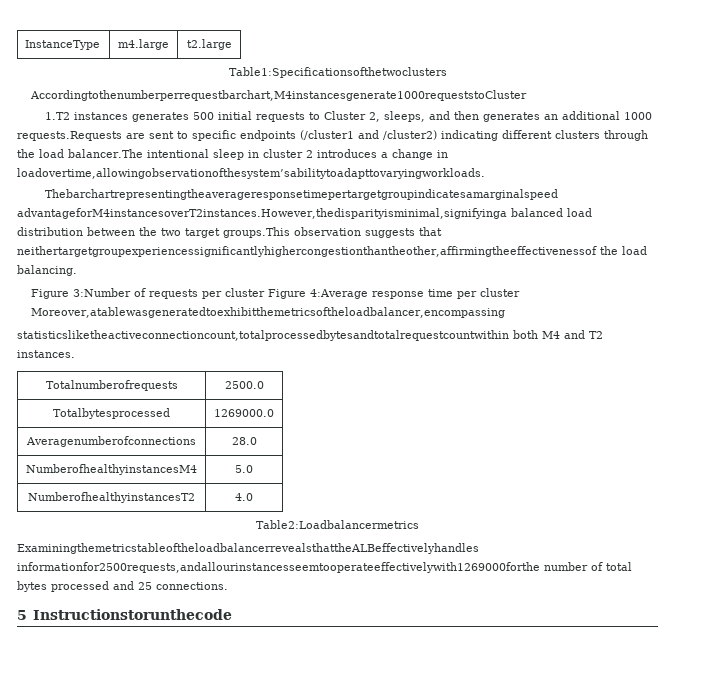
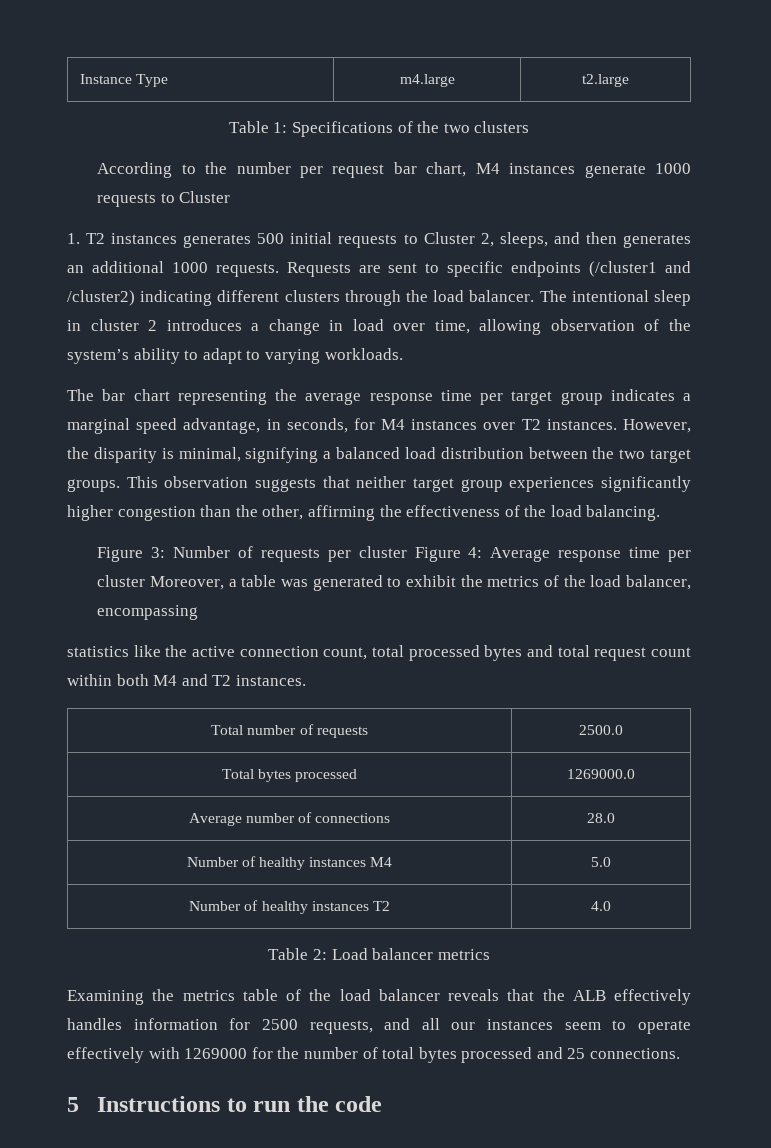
[25,40,101,50] InstanceType -> [80,74,169,87] Instance Type
[228,67,447,78] [30,90,528,101] [44,112,70,120] Table1:Specificationsofthetwoclusters // Accordingtothenumberperrequestbarchart,M4instancesgenerate1000requeststoCluster // 1.T2 -> [228,121,530,137] [97,162,691,178] [97,191,231,207] [67,233,106,244] Table 1: Specifications of the two clusters // According to the number per request bar chart, M4 instances generate 1000 requests to Cluster // 1. T2
[17,131,122,141] requests.Requests -> [215,262,351,277] requests. Requests
[68,149,143,158] balancer.The -> [469,290,567,302] balancer. The
[17,168,485,179] [44,189,558,200] [17,208,507,219] loadovertime,allowingobservationofthesystem’sabilitytoadapttovaryingworkloads. // Thebarchartrepresentingtheaverageresponsetimepertargetgroupindicatesamarginalspeed advantageforM4instancesoverT2instances.However,thedisparityisminimal,signifyinga -> [352,319,691,335] [67,348,403,364] [67,389,691,405] [67,418,691,434] [67,447,332,463] load over time, allowing observation of the system’s ability to adapt to varying workloads. // The bar chart representing the average response time per target group indicates a marginal speed advantage, in seconds, for M4 instances over T2 instances. However, the disparity is minimal, signifying a
[223,227,290,238] groups.This -> [67,476,158,492] groups. This
[17,246,597,257] neithertargetgroupexperiencessignificantlyhighercongestionthantheother,affirmingtheeffectivenessof -> [356,476,691,492] [67,505,520,521] neither target group experiences significantly higher congestion than the other, affirming the effectiveness of
[73,288,132,297] 3:Number -> [151,546,231,558] 3: Number
[310,289,369,299] 4:Average -> [468,547,551,562] 4: Average
[31,307,506,318] [17,330,509,341] Moreover,atablewasgeneratedtoexhibitthemetricsoftheloadbalancer,encompassing // statisticsliketheactiveconnectioncount,totalprocessedbytesandtotalrequestcountwithin -> [149,575,691,591] [97,605,199,620] [67,645,691,661] [67,674,112,686] Moreover, a table was generated to exhibit the metrics of the load balancer, encompassing // statistics like the active connection count, total processed bytes and total request count within
[45,380,178,391] [224,381,264,389] [53,408,170,419] [214,409,274,417] [25,436,196,447] [231,437,257,445] [25,464,197,475] [235,465,253,473] [27,492,195,503] [235,493,253,501] [256,520,419,529] [17,543,479,554] [17,562,540,573] Totalnumberofrequests | 2500.0 // Totalbytesprocessed | 1269000.0 // Averagenumberofconnections | 28.0 // NumberofhealthyinstancesM4 | 5.0 // NumberofhealthyinstancesT2 | 4.0 // Table2:Loadbalancermetrics // ExaminingthemetricstableoftheloadbalancerrevealsthattheALBeffectivelyhandles informationfor2500requests,andallourinstancesseemtooperateeffectivelywith1269000forthe -> [211,724,368,738] [579,725,623,735] [221,769,358,782] [567,769,635,779] [188,812,391,826] [587,813,615,823] [186,856,393,870] [591,857,611,867] [189,900,390,914] [591,901,611,911] [268,948,490,960] [67,989,691,1005] [67,1018,691,1034] [67,1047,300,1063] Total number of requests | 2500.0 // Total bytes processed | 1269000.0 // Average number of connections | 28.0 // Number of healthy instances M4 | 5.0 // Number of healthy instances T2 | 4.0 // Table 2: Load balancer metrics // Examining the metrics table of the load balancer reveals that the ALB effectively handles information for 2500 requests, and all our instances seem to operate effectively with 1269000 for the
[32,609,232,620] Instructionstorunthecode -> [97,1096,383,1112] Instructions to run the code

